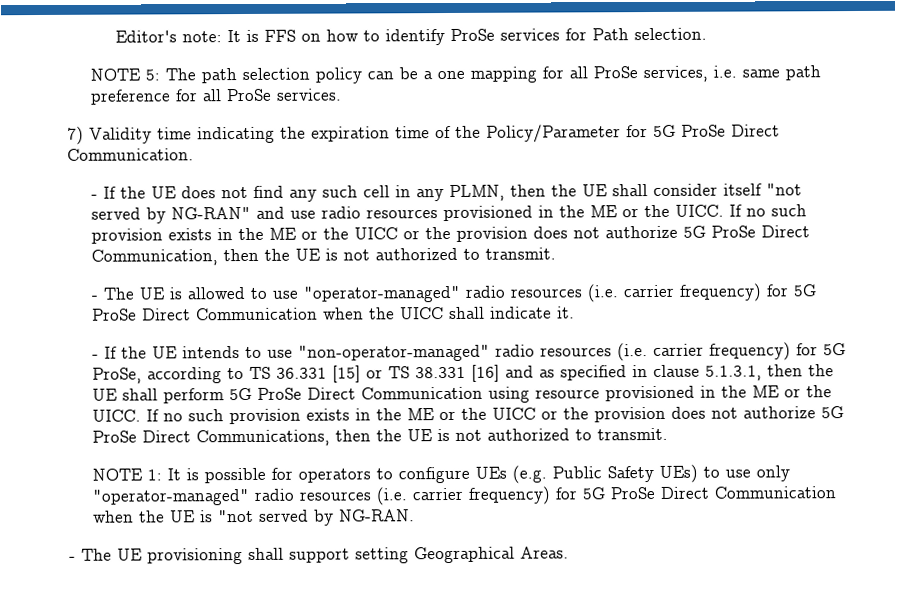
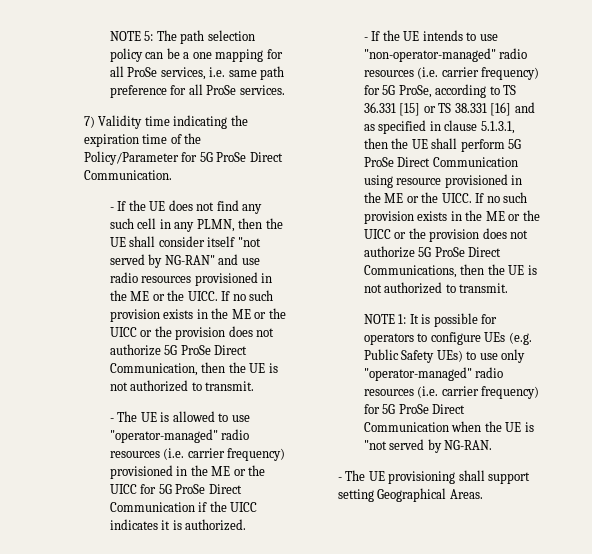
[115,27,708,46] Editor's note: It is FFS on how to identify ProSe services for Path selection. // -> (109, 36) none
[766,284,818,297] [92,306,576,321] for 5G ProSe Direct Communication when the UICC shall indicate it. -> [109,465,266,479] [109,484,242,494] [109,501,258,512] [109,519,247,531] provisioned in the ME or the UICC for 5G ProSe Direct Communication if the UICC indicates it is authorized.

